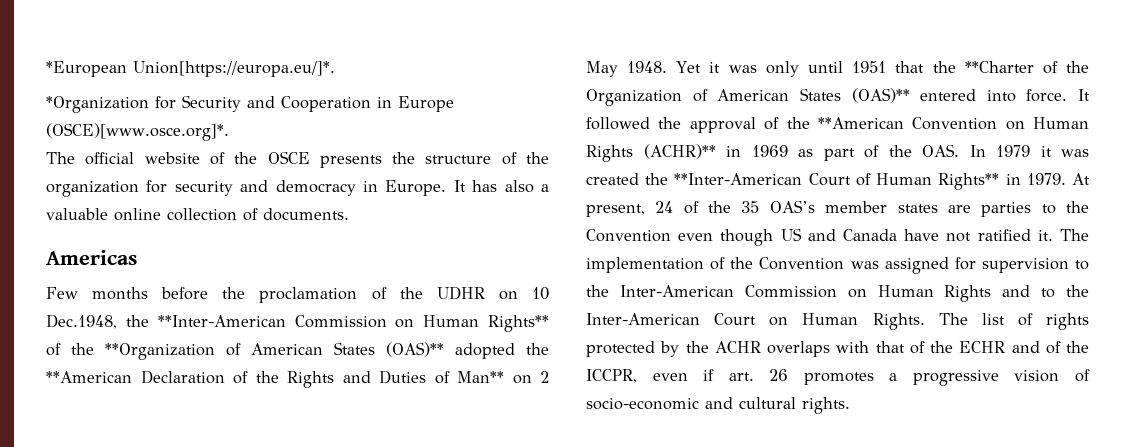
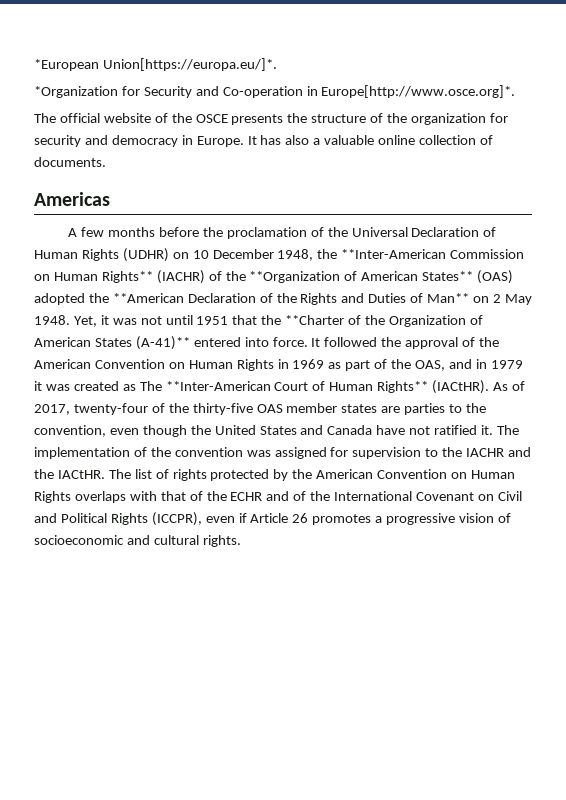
[281,96,454,112] [46,123,229,141] Cooperation in Europe (OSCE)[www.osce.org]*. -> [222,85,516,98] Co-operation in Europe[http://www.osce.org]*.
[46,287,78,299] Few -> [68,227,105,237] A few
[436,286,549,300] [46,314,117,329] UDHR on 10 Dec.1948, -> [351,227,497,237] [34,248,314,262] Universal Declaration of Human Rights (UDHR) on 10 December 1948,
(549, 323) none -> [156,270,205,284] (IACHR)
[334,342,444,357] States (OAS)** -> [422,270,514,284] States** (OAS)
[676,61,799,77] Yet it was only -> [73,315,162,327] Yet, it was not
[851,88,910,103] (OAS)** -> [135,336,190,350] (A-41)**
[817,117,1089,130] [586,144,716,162] **American Convention on Human Rights (ACHR)** -> [34,359,274,371] American Convention on Human Rights
[922,144,986,157] OAS. In -> [415,359,487,371] OAS, and in
[645,173,669,185] the -> [122,381,162,391] as The
[1005,173,1090,185] [586,200,815,217] in 1979. At present, 24 of the 35 OAS’s -> [432,380,525,394] [34,403,283,415] (IACtHR). As of 2017, twenty-four of the thirty-five OAS
[586,229,671,242] Convention -> [34,425,106,437] convention,
[780,228,802,241] US -> [190,425,297,435] the United States
[759,257,845,270] Convention -> [174,447,243,457] convention
[619,285,1089,302] [586,313,925,330] Inter-American Commission on Human Rights and to the Inter-American Court on Human Rights. -> [466,447,532,457] [34,469,105,479] IACHR and the IACtHR.
[714,341,761,353] ACHR -> [316,469,515,479] [34,491,71,503] American Convention on Human Rights
[586,369,637,383] ICCPR, -> [334,491,522,501] [34,512,202,526] International Covenant on Civil and Political Rights (ICCPR),
[728,372,754,381] art. -> [250,513,289,523] Article
[586,398,699,410] socio-economic -> [34,535,124,545] socioeconomic

